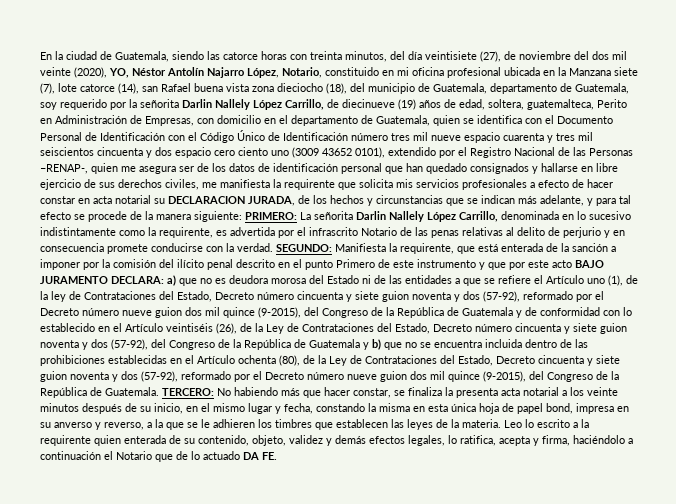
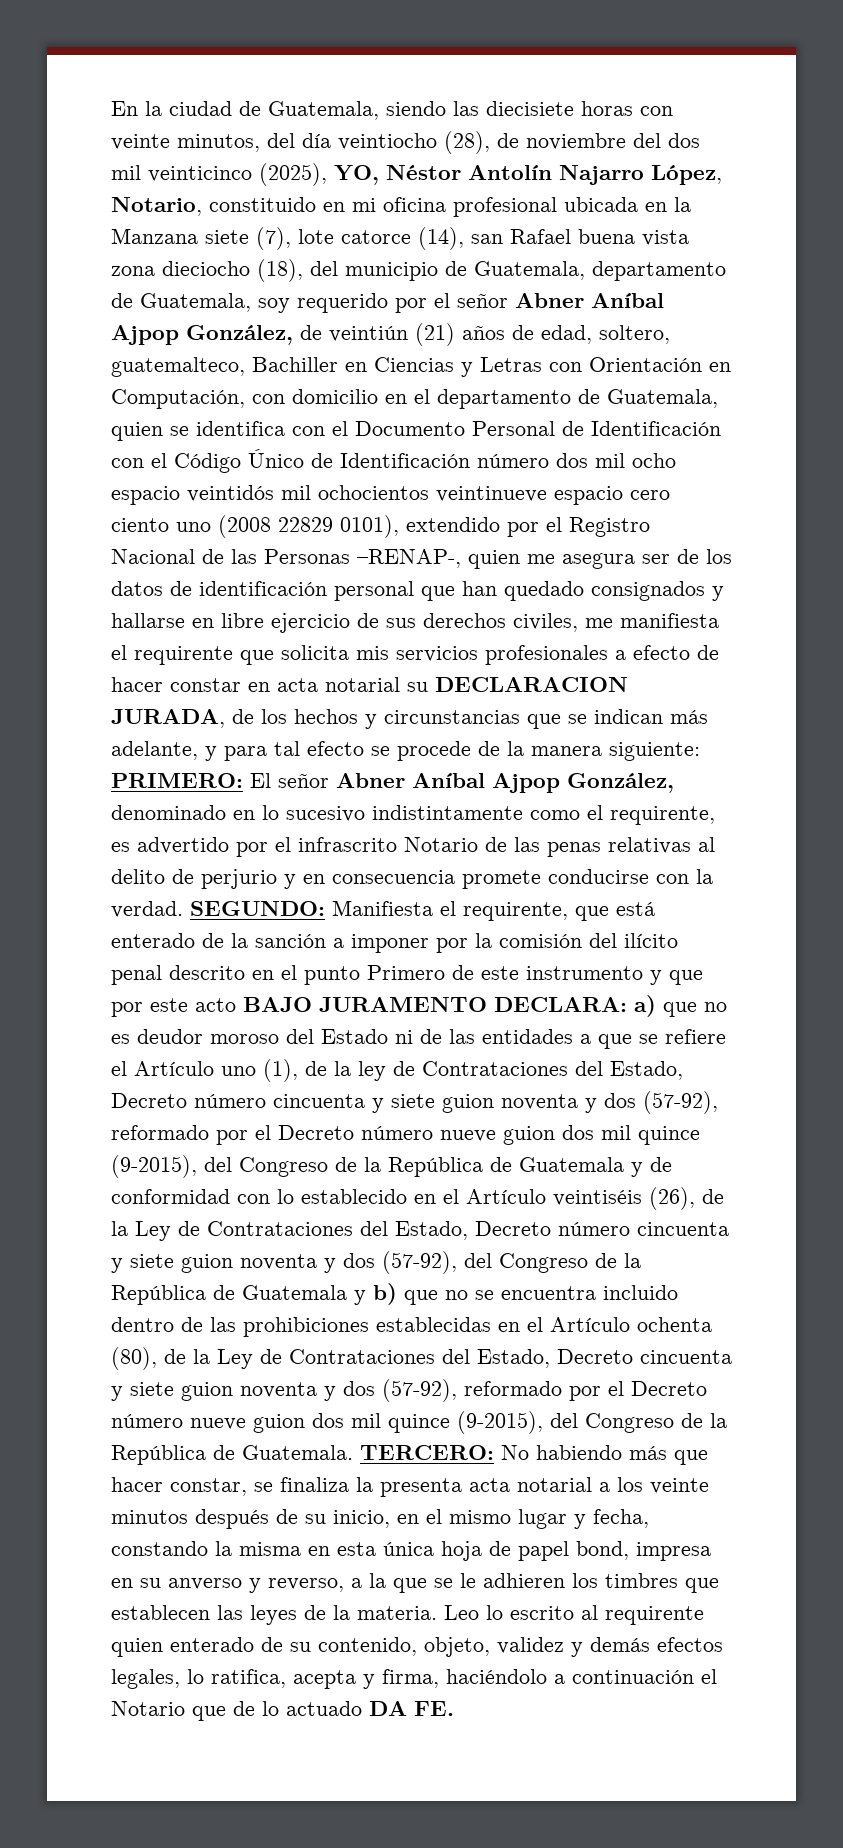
[223,52,258,60] catorce -> [486,101,574,116] diecisiete
[310,51,342,60] treinta -> [111,134,170,150] veinte
[425,51,501,62] veintisiete (27), -> [338,131,490,154] veintiocho (28),
[40,67,107,78] veinte (2020), -> [148,163,327,186] veinticinco (2025),
[129,99,627,110] [40,115,194,126] la señorita Darlin Nallely López Carrillo, de diecinueve (19) años de edad, soltera, guatemalteca, Perito en Administración de Empresas, -> [434,293,664,308] [111,323,670,346] [111,357,731,377] [111,389,245,409] el señor Abner Aníbal Ajpop González, de veintiún (21) años de edad, soltero, guatemalteco, Bachiller en Ciencias y Letras con Orientación en Computación,
[391,132,593,143] [40,147,172,158] tres mil nueve espacio cuarenta y tres mil seiscientos cincuenta y dos -> [556,453,676,468] [111,485,547,505] dos mil ocho espacio veintidós mil ochocientos veintinueve
[292,147,352,158] (3009 43652 -> [218,515,333,538] (2008 22829
[273,179,281,188] la -> [111,645,127,660] el
[300,211,559,222] La señorita Darlin Nallely López Carrillo, denominada -> [250,773,674,793] [111,805,226,820] El señor Abner Aníbal Ajpop González, denominado
[148,227,156,236] la -> [587,805,603,820] el
[230,227,275,236] advertida -> [137,837,229,854] advertido
[389,243,397,252] la -> [440,901,456,916] el
[501,243,543,252] enterada -> [111,933,195,948] enterado
[229,275,306,284] deudora morosa -> [137,1029,279,1044] deudor moroso
[485,339,522,348] incluida -> [603,1285,678,1300] incluido
[573,419,589,428] a la -> [581,1605,598,1620] al
[124,435,166,444] enterada -> [170,1637,254,1652] enterado

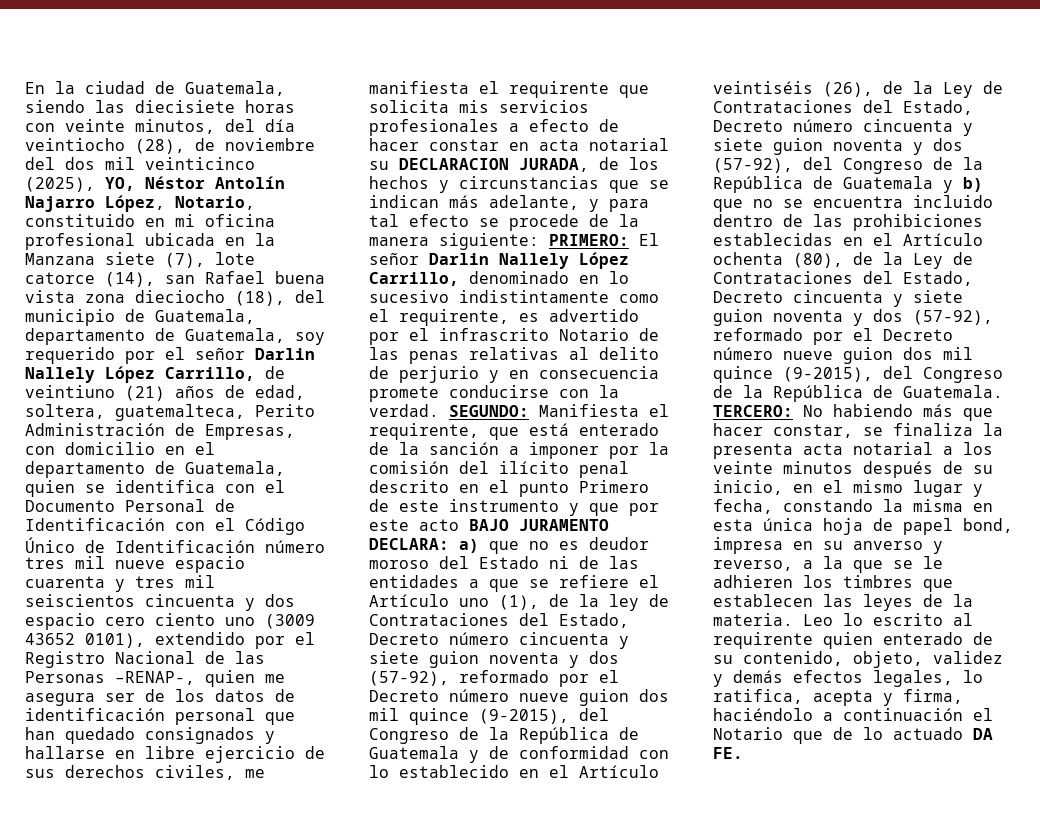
[515,293,664,308] [111,323,670,346] [111,357,731,377] [111,389,245,409] Abner Aníbal Ajpop González, de veintiún (21) años de edad, soltero, guatemalteco, Bachiller en Ciencias y Letras con Orientación en Computación, -> [255,348,315,360] [25,366,285,383] [25,385,305,401] [25,404,315,421] [25,423,295,440] Darlin Nallely López Carrillo, de veintiuno (21) años de edad, soltera, guatemalteca, Perito Administración de Empresas,
[556,453,676,468] [111,485,547,505] dos mil ocho espacio veintidós mil ochocientos veintinueve -> [25,556,245,573] [25,575,215,592] [25,594,295,611] tres mil nueve espacio cuarenta y tres mil seiscientos cincuenta y dos
[218,515,333,538] (2008 22829 -> [265,614,315,629] [25,633,75,645] (3009 43652
[336,773,674,793] Abner Aníbal Ajpop González, -> [429,252,629,269] [369,272,459,286] Darlin Nallely López Carrillo,

